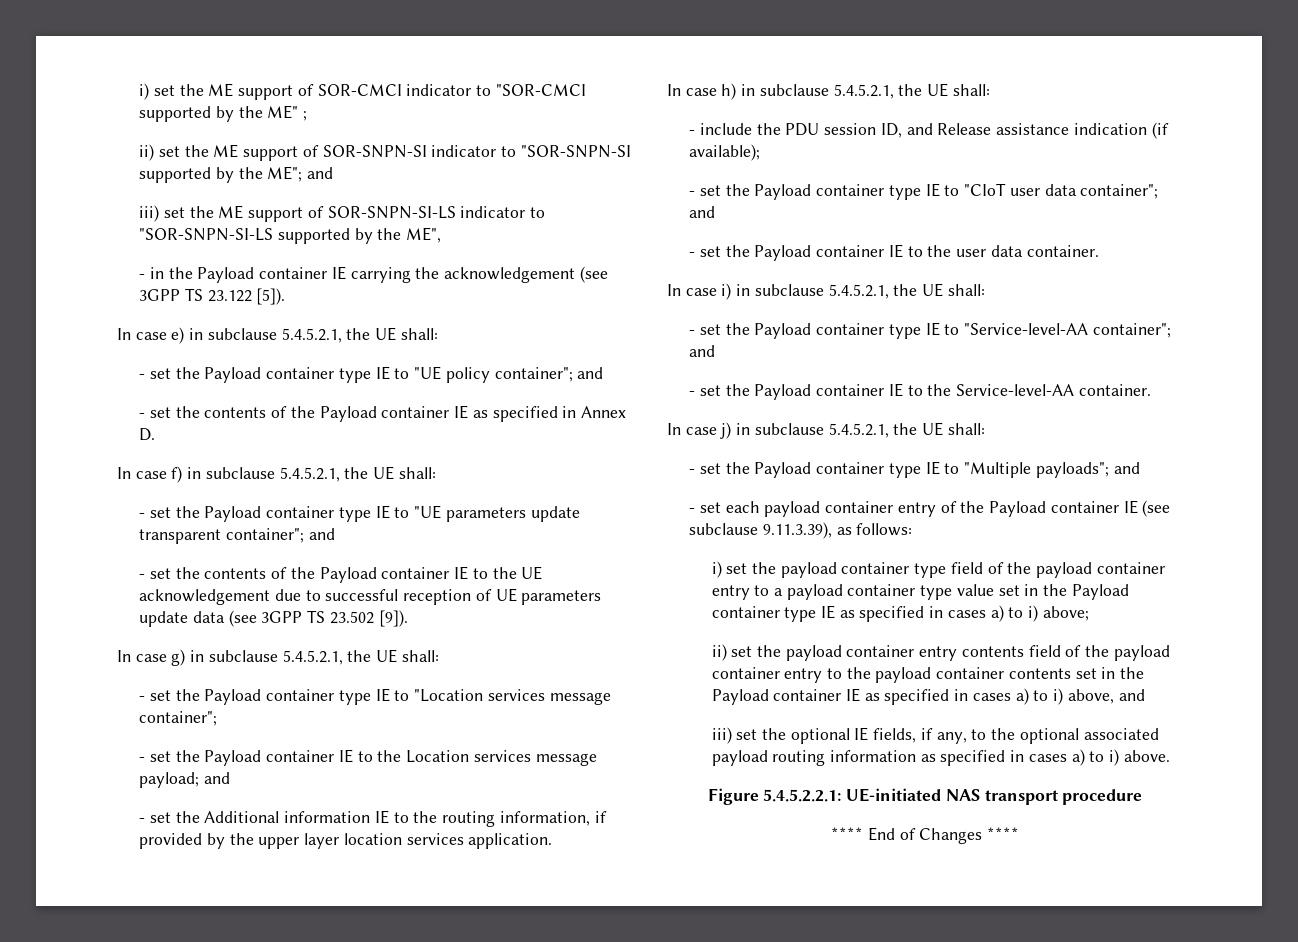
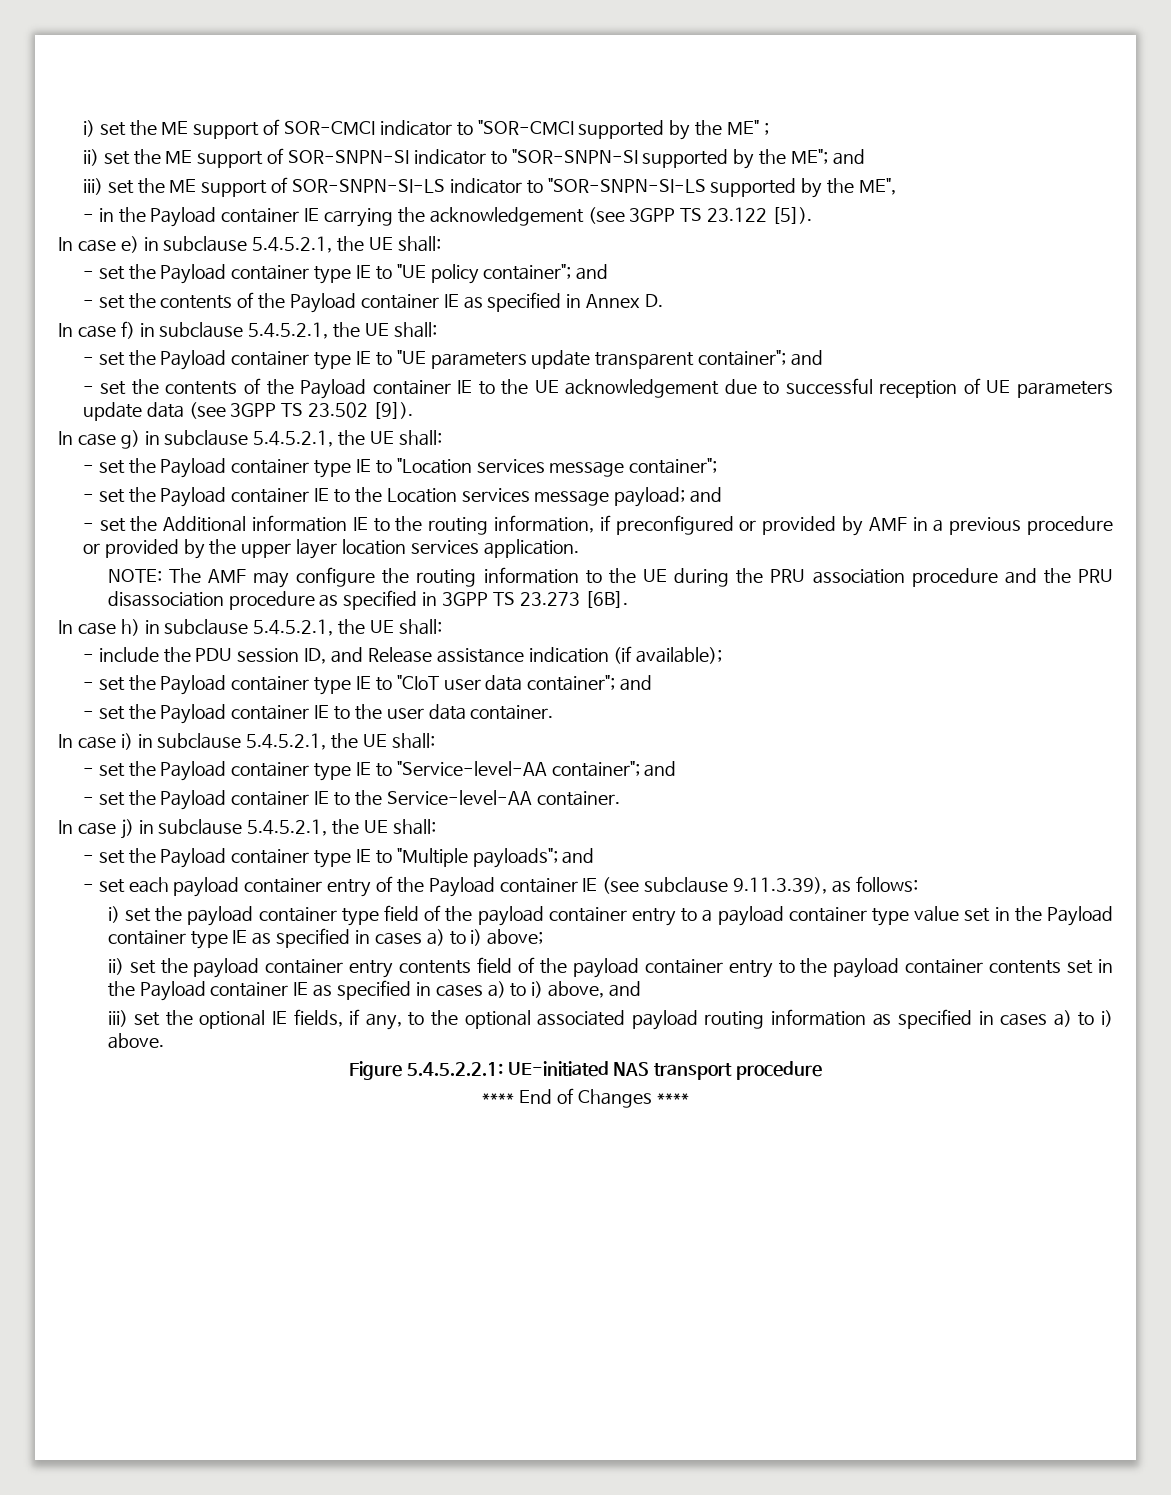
(607, 817) none -> [615,515,1113,536] [82,543,100,554] preconfigured or provided by AMF in a previous procedure or
(553, 841) none -> [107,567,1114,588] [107,590,628,610] // NOTE: The AMF may configure the routing information to the UE during the PRU association procedure and the PRU disassociation procedure as specified in 3GPP TS 23.273 [6B].

